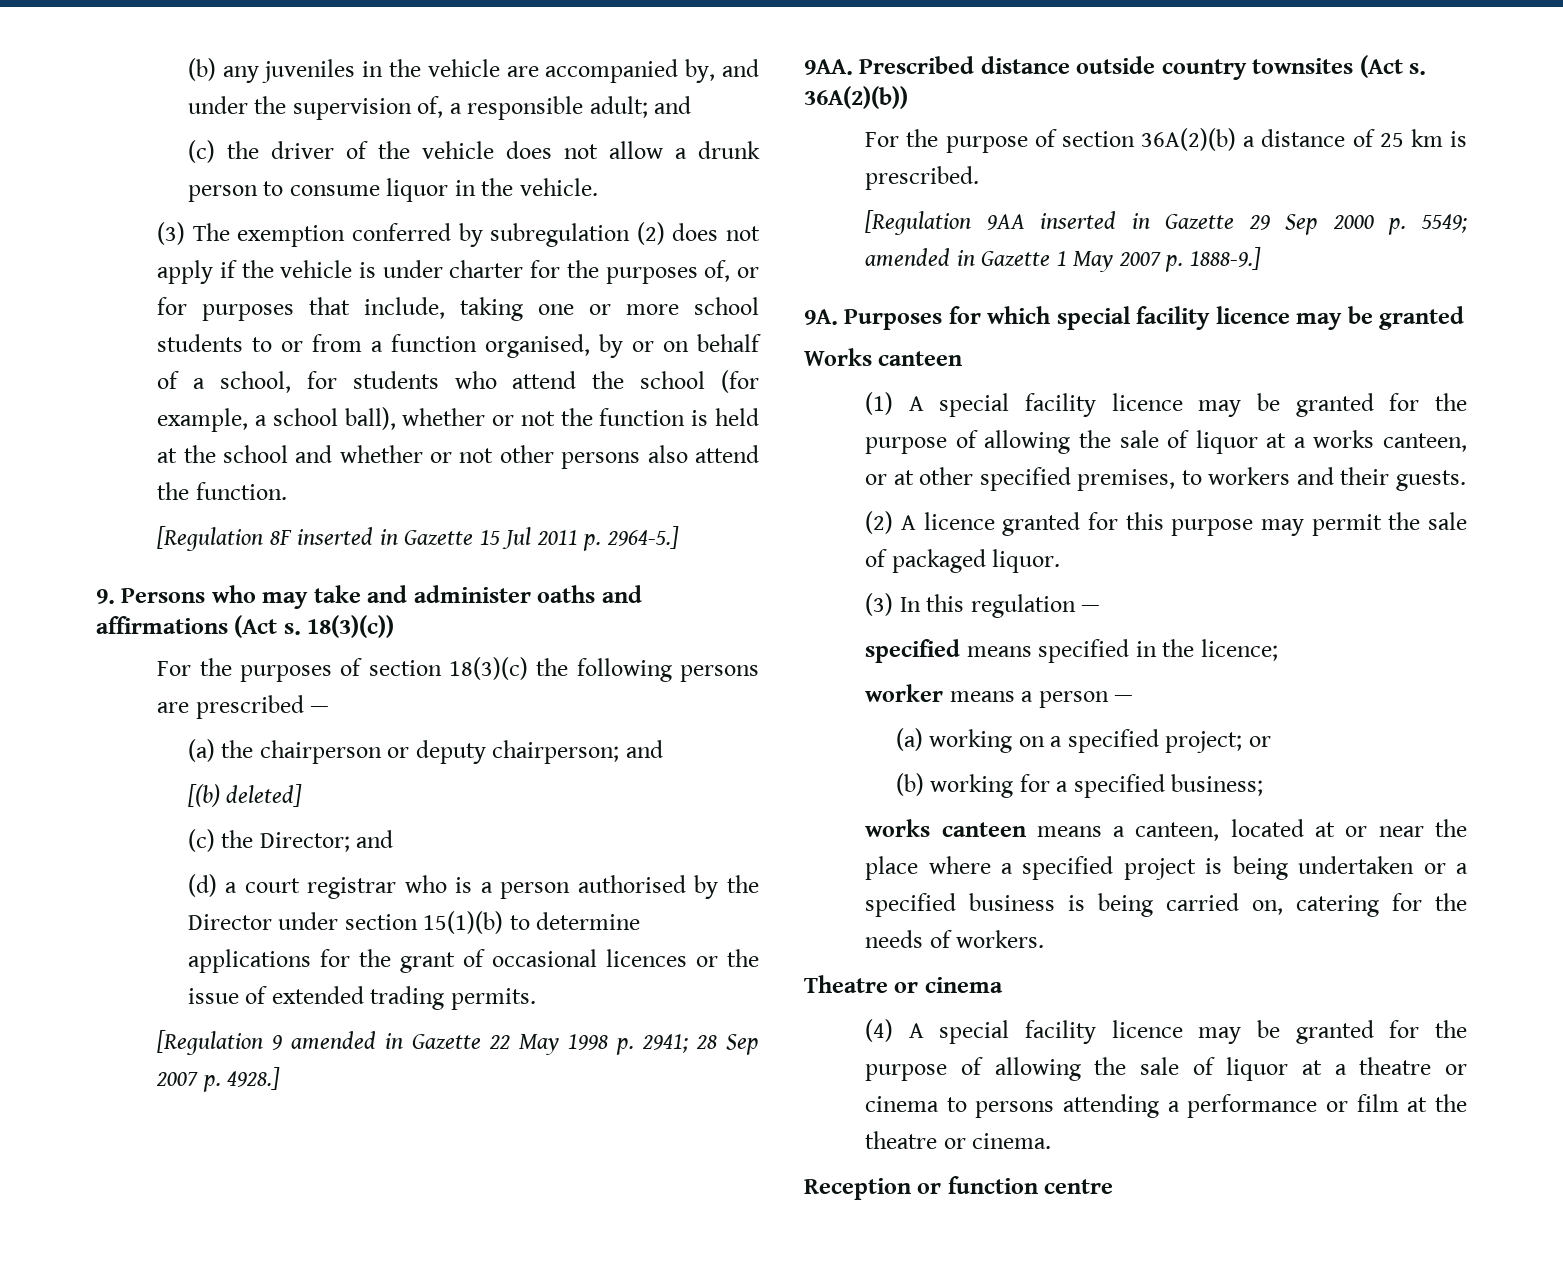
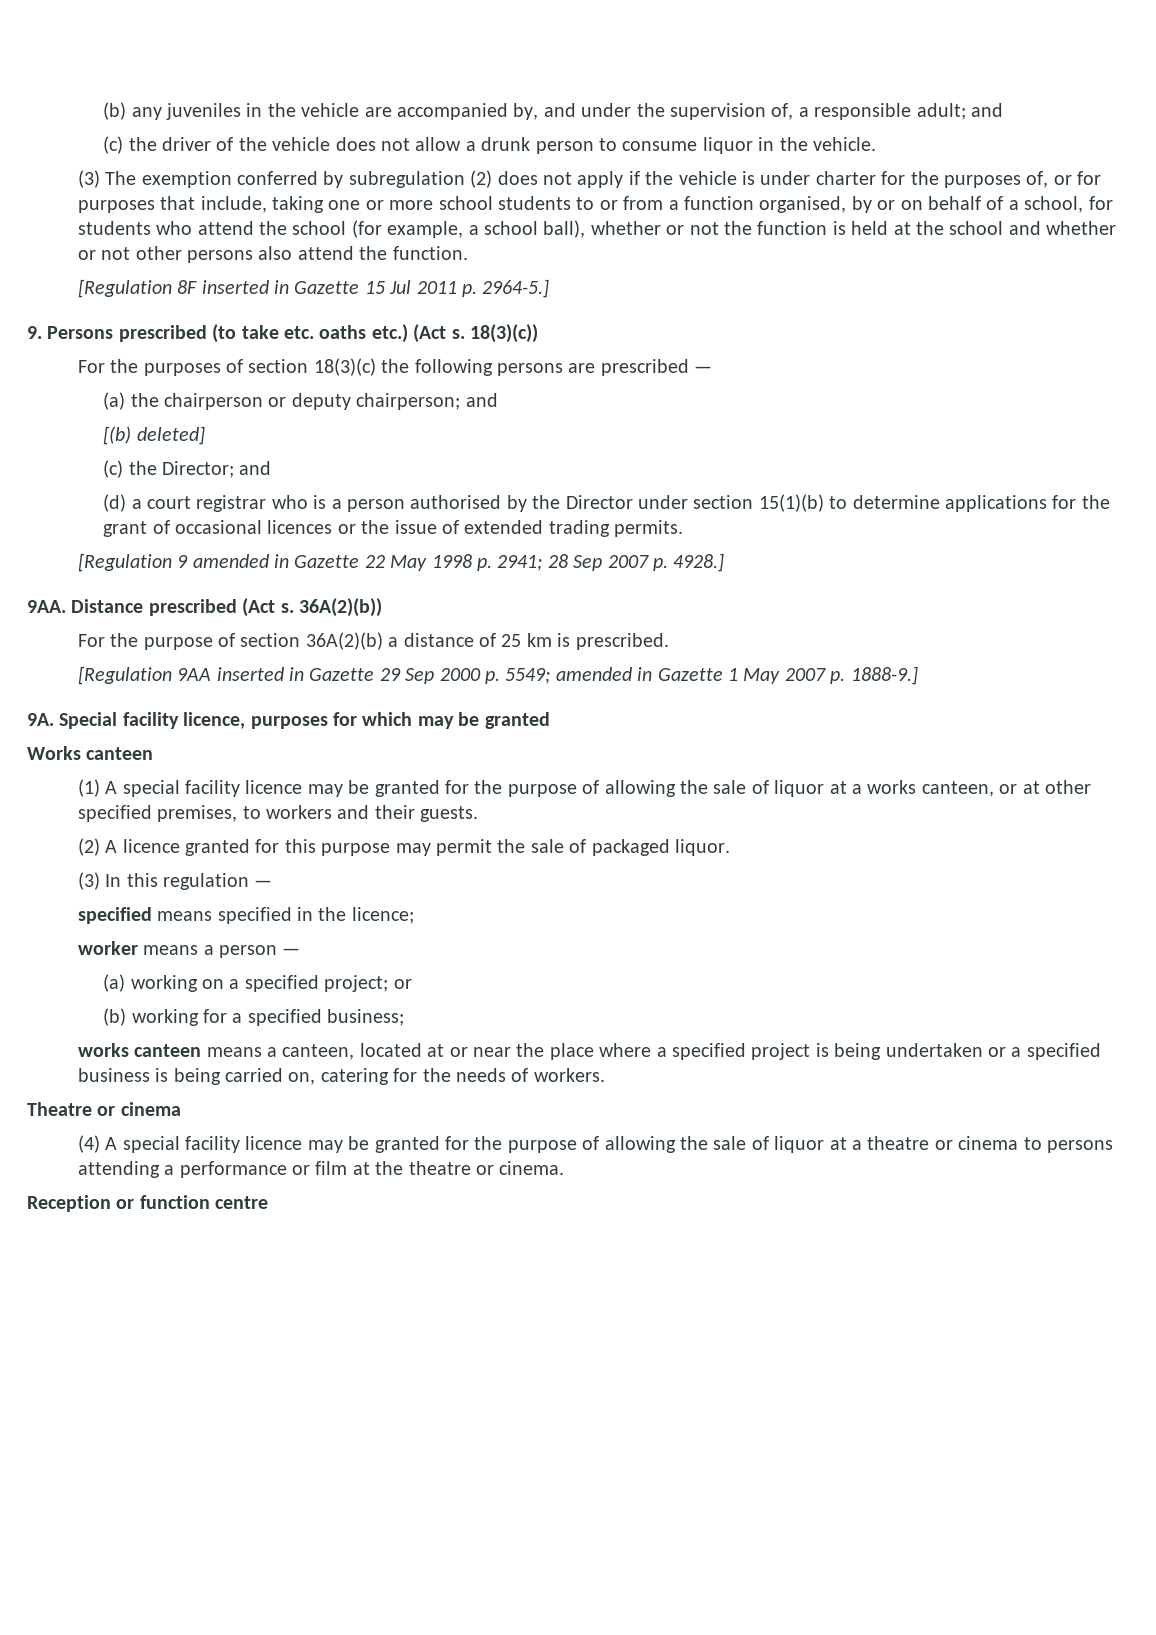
[211,585,642,609] [96,616,228,634] who may take and administer oaths and affirmations -> [118,324,408,343] prescribed (to take etc. oaths etc.)
[859,56,1354,80] Prescribed distance outside country townsites -> [71,599,237,616] Distance prescribed
[844,306,1290,330] Purposes for which special facility licence -> [59,712,413,729] Special facility licence, purposes for which

